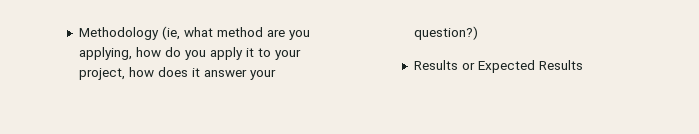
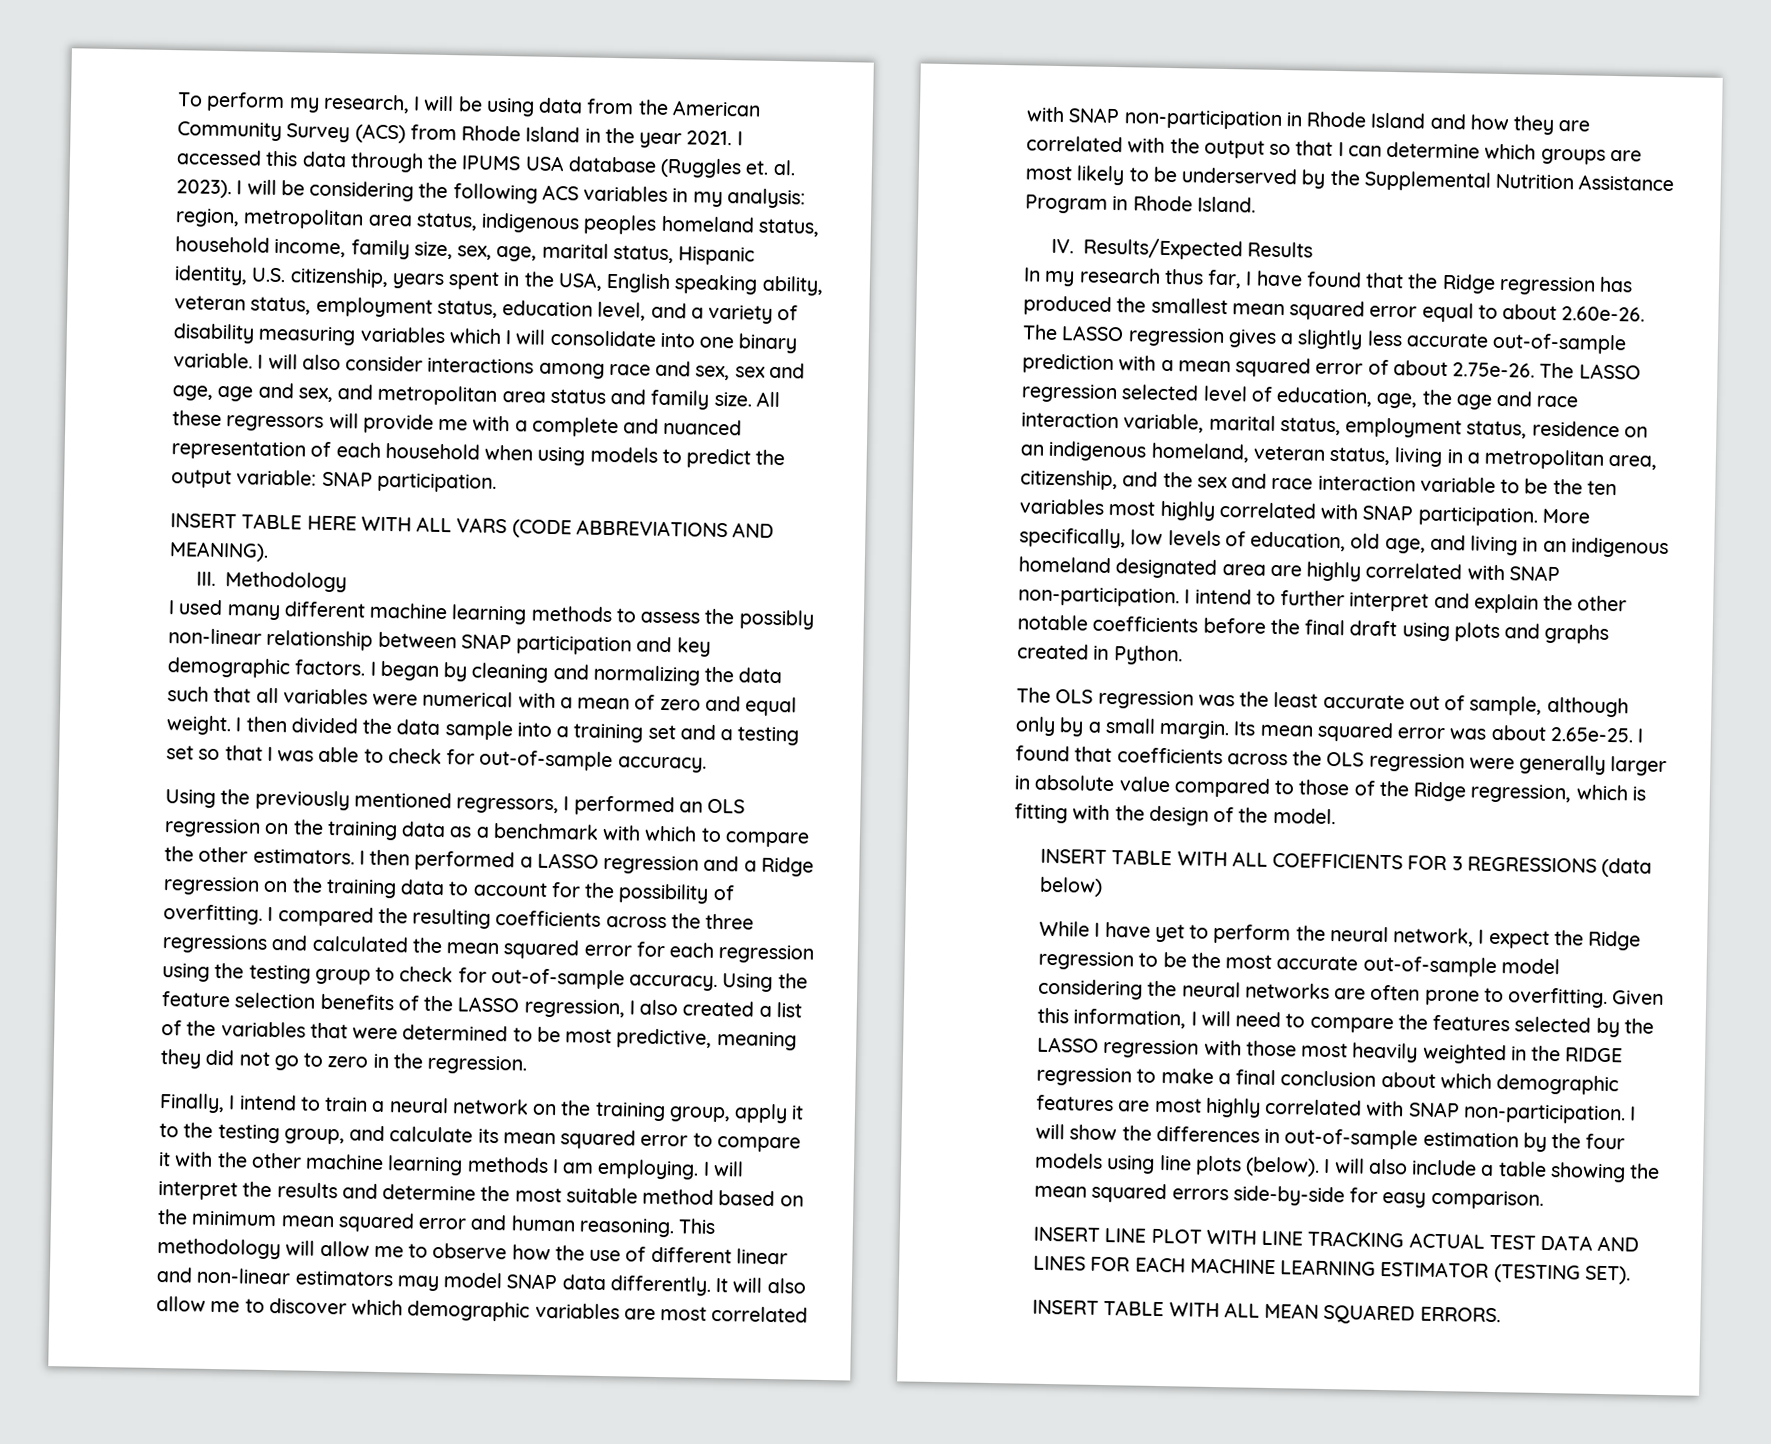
[79,26,311,40] [79,47,302,60] [79,67,277,80] [414,26,479,40] [414,60,584,73] Methodology (ie, what method are you applying, how do you apply it to your project, how does it answer your question?) // Results or Expected Results -> [177,91,761,117] [177,121,743,149] [176,149,796,179] [176,179,806,209] [175,208,820,237] [175,236,756,266] [174,265,823,296] [174,295,799,324] [173,323,798,354] [173,352,805,381] [172,382,780,410] [172,410,743,438] [171,440,786,469] [171,469,497,493] [170,513,775,539] [169,541,269,562] [196,571,347,593] [168,599,814,630] [168,628,711,657] [167,657,783,686] [167,686,798,717] [166,715,800,746] [166,745,707,773] [165,789,746,817] [164,818,809,848] [164,846,814,877] [163,876,735,904] [163,904,755,930] [162,934,815,964] [162,962,808,993] [161,991,802,1019] [161,1020,797,1051] [160,1049,528,1075] [159,1093,805,1124] [159,1122,801,1153] [158,1151,744,1180] [158,1181,804,1207] [157,1209,717,1238] [157,1237,788,1265] [156,1266,806,1296] [156,1295,809,1323] [1026,106,1591,135] [1026,135,1642,165] [1025,165,1675,192] [1025,194,1256,214] [1051,237,1314,261] [1023,267,1634,296] [1023,295,1646,323] [1022,324,1628,355] [1022,353,1641,380] [1021,383,1579,410] [1021,412,1648,439] [1020,440,1658,470] [1020,469,1617,496] [1019,498,1590,527] [1019,527,1669,559] [1018,556,1560,582] [1018,586,1628,614] [1017,614,1610,645] [1017,643,1183,666] [1016,687,1629,718] [1015,716,1645,743] [1015,745,1668,777] [1014,774,1646,804] [1014,803,1336,826] [1040,848,1653,878] [1039,876,1104,897] [1039,920,1642,951] [1038,950,1560,978] [1038,978,1665,1009] [1037,1007,1654,1038] [1037,1036,1624,1065] [1036,1066,1620,1096] [1036,1094,1637,1125] [1035,1123,1626,1152] [1035,1152,1661,1183] [1034,1182,1544,1210] [1033,1226,1640,1252] [1033,1255,1631,1285] [1032,1299,1501,1325] To perform my research, I will be using data from the American Community Survey (ACS) from Rhode Island in the year 2021. I accessed this data through the IPUMS USA database (Ruggles et. al. 2023). I will be considering the following ACS variables in my analysis: region, metropolitan area status, indigenous peoples homeland status, household income, family size, sex, age, marital status, Hispanic identity, U.S. citizenship, years spent in the USA, English speaking ability, veteran status, employment status, education level, and a variety of disability measuring variables which I will consolidate into one binary variable. I will also consider interactions among race and sex, sex and age, age and sex, and metropolitan area status and family size. All these regressors will provide me with a complete and nuanced representation of each household when using models to predict the output variable: SNAP participation. // INSERT TABLE HERE WITH ALL VARS (CODE ABBREVIATIONS AND MEANING). // III. Methodology // I used many different machine learning methods to assess the possibly non-linear relationship between SNAP participation and key demographic factors. I began by cleaning and normalizing the data such that all variables were numerical with a mean of zero and equal weight. I then divided the data sample into a training set and a testing set so that I was able to check for out-of-sample accuracy. // Using the previously mentioned regressors, I performed an OLS regression on the training data as a benchmark with which to compare the other estimators. I then performed a LASSO regression and a Ridge regression on the training data to account for the possibility of overfitting. I compared the resulting coefficients across the three regressions and calculated the mean squared error for each regression using the testing group to check for out-of-sample accuracy. Using the feature selection benefits of the LASSO regression, I also created a list of the variables that were determined to be most predictive, meaning they did not go to zero in the regression. // Finally, I intend to train a neural network on the training group, apply it to the testing group, and calculate its mean squared error to compare it with the other machine learning methods I am employing. I will interpret the results and determine the most suitable method based on the minimum mean squared error and human reasoning. This methodology will allow me to observe how the use of different linear and non-linear estimators may model SNAP data differently. It will also allow me to discover which demographic variables are most correlated with SNAP non-participation in Rhode Island and how they are correlated with the output so that I can determine which groups are most likely to be underserved by the Supplemental Nutrition Assistance Program in Rhode Island. // IV. Results/Expected Results // In my research thus far, I have found that the Ridge regression has produced the smallest mean squared error equal to about 2.60e-26. The LASSO regression gives a slightly less accurate out-of-sample prediction with a mean squared error of about 2.75e-26. The LASSO regression selected level of education, age, the age and race interaction variable, marital status, employment status, residence on an indigenous homeland, veteran status, living in a metropolitan area, citizenship, and the sex and race interaction variable to be the ten variables most highly correlated with SNAP participation. More specifically, low levels of education, old age, and living in an indigenous homeland designated area are highly correlated with SNAP non-participation. I intend to further interpret and explain the other notable coefficients before the final draft using plots and graphs created in Python. // The OLS regression was the least accurate out of sample, although only by a small margin. Its mean squared error was about 2.65e-25. I found that coefficients across the OLS regression were generally larger in absolute value compared to those of the Ridge regression, which is fitting with the design of the model. // INSERT TABLE WITH ALL COEFFICIENTS FOR 3 REGRESSIONS (data below) // While I have yet to perform the neural network, I expect the Ridge regression to be the most accurate out-of-sample model considering the neural networks are often prone to overfitting. Given this information, I will need to compare the features selected by the LASSO regression with those most heavily weighted in the RIDGE regression to make a final conclusion about which demographic features are most highly correlated with SNAP non-participation. I will show the differences in out-of-sample estimation by the four models using line plots (below). I will also include a table showing the mean squared errors side-by-side for easy comparison. // INSERT LINE PLOT WITH LINE TRACKING ACTUAL TEST DATA AND LINES FOR EACH MACHINE LEARNING ESTIMATOR (TESTING SET). // INSERT TABLE WITH ALL MEAN SQUARED ERRORS.

